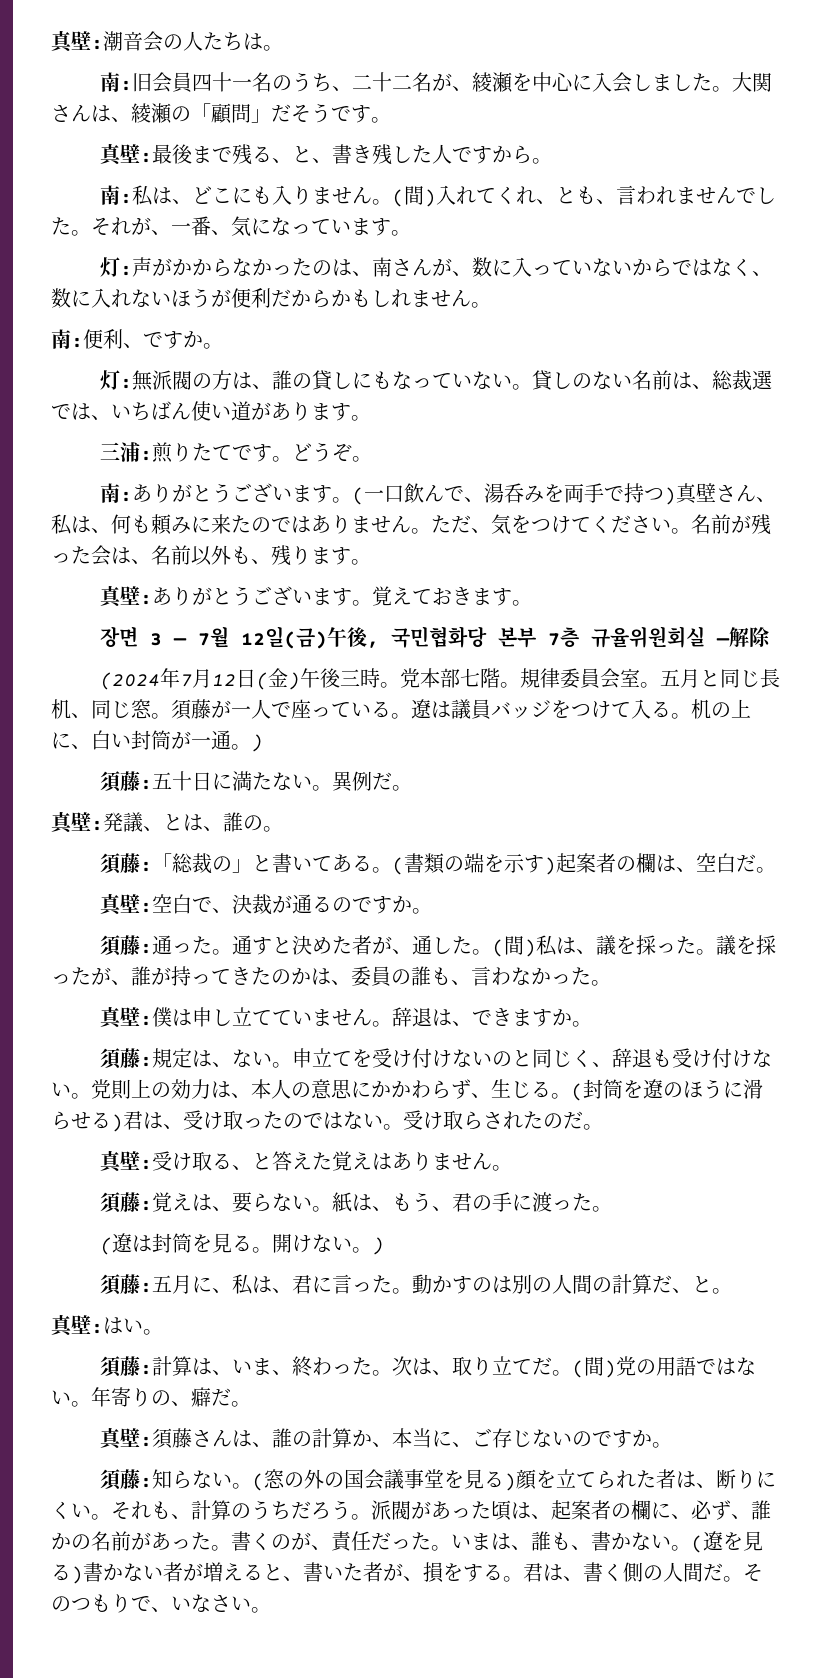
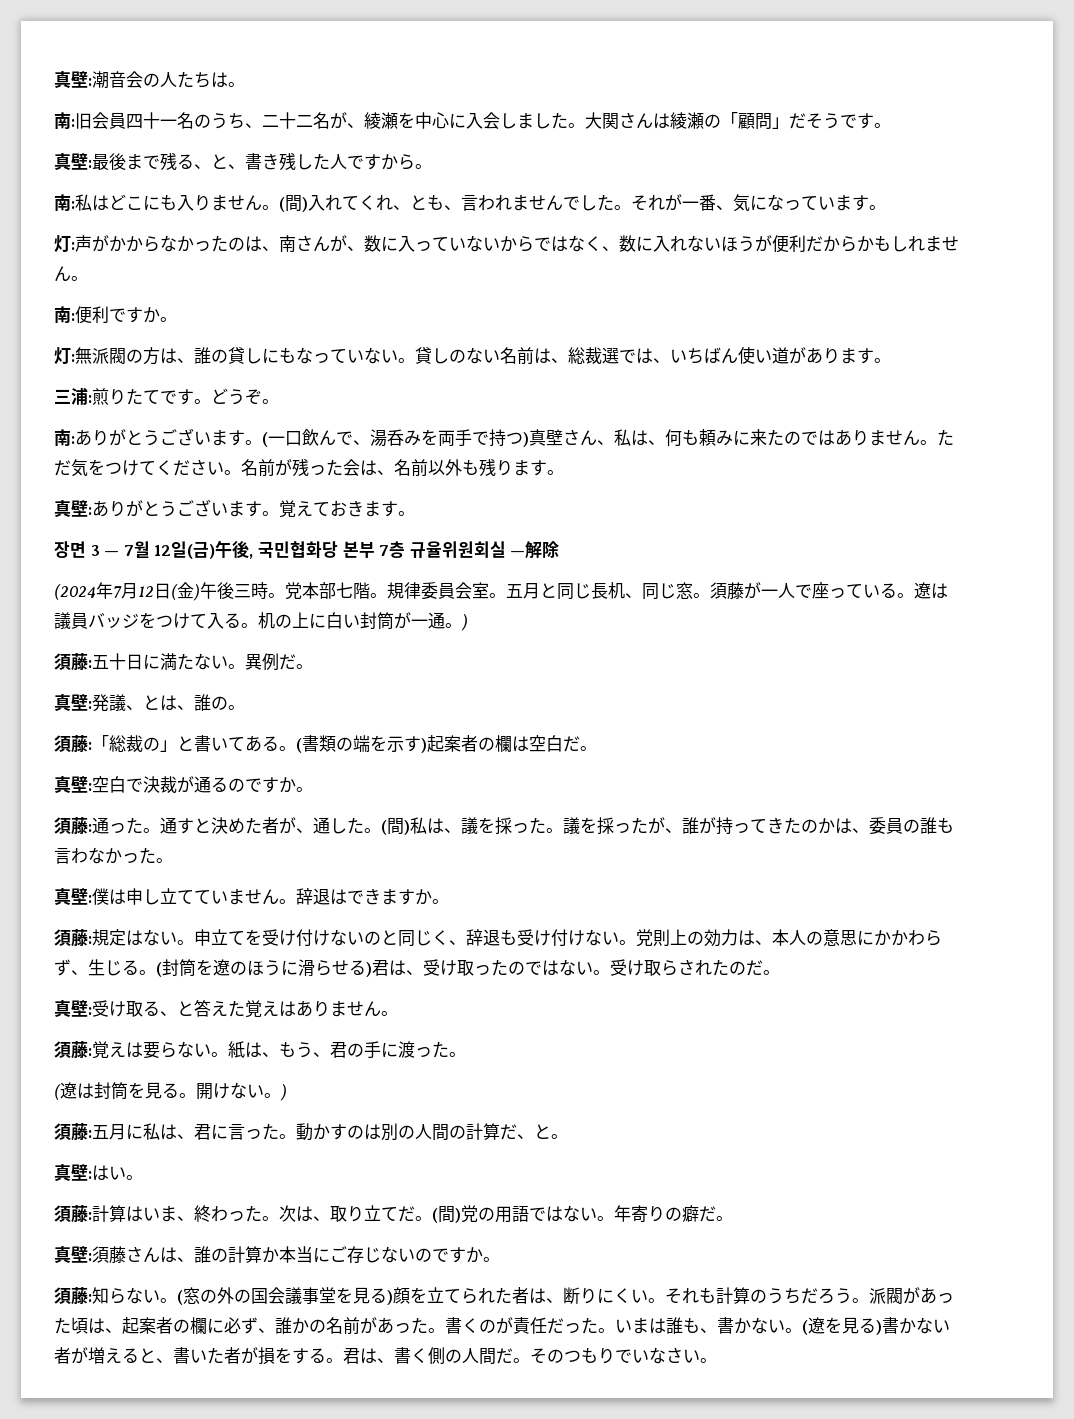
[111,117,131,122] 、 -> (670, 121) none
[171,199,192,204] 、 -> (109, 203) none
[151,230,171,235] 、 -> (682, 202) none
[123,343,143,348] 、 -> (109, 314) none
[471,528,491,533] 、 -> (71, 468) none
[251,559,271,564] 、 -> (479, 467) none
[71,744,91,749] 、 -> (326, 621) none
[675,867,696,872] 、 -> (529, 744) none
[211,908,232,913] 、 -> (143, 785) none
[451,980,471,985] 、 -> (954, 825) none
[451,1021,472,1026] 、 -> (347, 897) none
[211,1062,232,1067] 、 -> (143, 938) none
[211,1206,232,1211] 、 -> (143, 1050) none
[211,1288,232,1293] 、 -> (143, 1132) none
[211,1370,232,1375] 、 -> (143, 1214) none
[171,1401,191,1406] 、 -> (682, 1214) none
[371,1428,472,1448] 、本当に、 -> [279,1246,330,1263] 本当に
[171,1514,191,1519] 、 -> (716, 1295) none
[671,1514,691,1519] 、 -> (224, 1326) none
[311,1545,331,1550] 、 -> (513, 1325) none
[511,1545,531,1550] 、 -> (666, 1326) none
[403,1576,423,1581] 、 -> (258, 1355) none
[151,1607,171,1612] 、 -> (632, 1356) none

